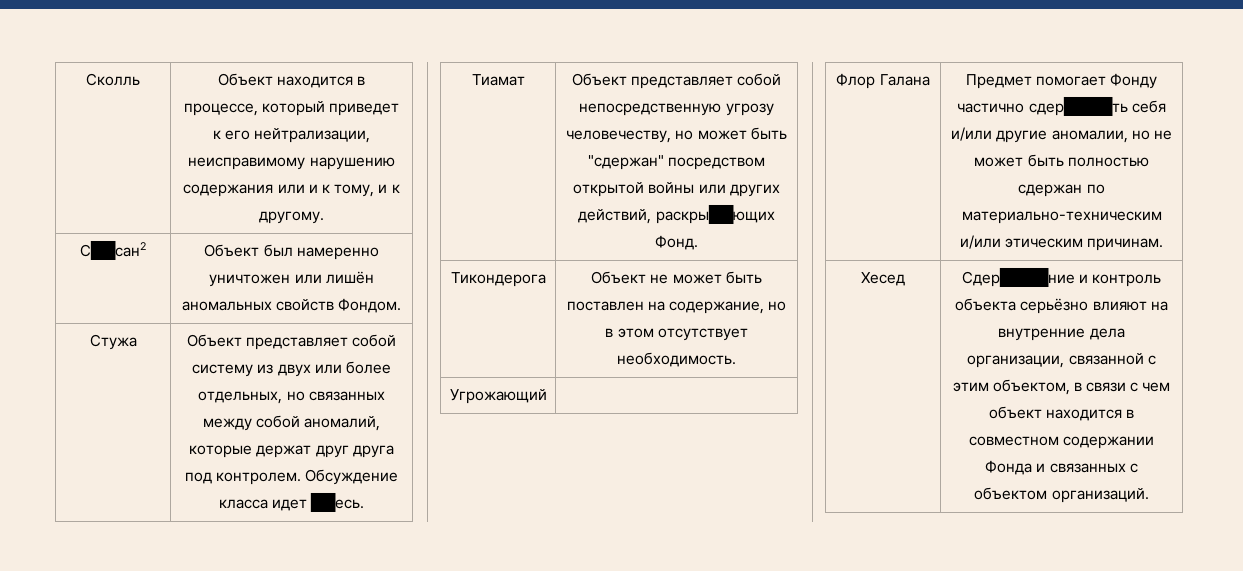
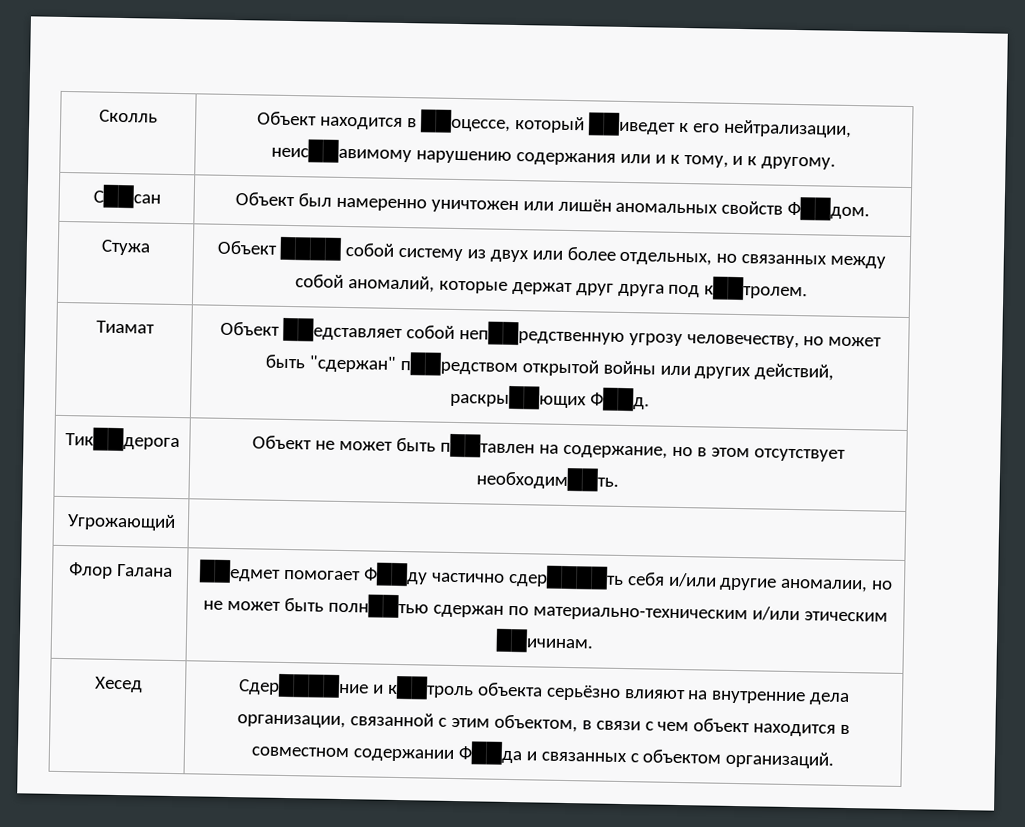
[183,101,400,116] процессе, который приведет -> [419,109,676,137] ██оцессе, который ██иведет
[188,157,306,170] неисправимому -> [270,138,412,165] неис██авимому
[80,240,146,260] С██сан2 -> [92,184,161,209] С██сан
[338,298,402,313] Фондом. -> [787,196,871,222] Ф██дом.
[246,337,348,350] представляет -> [278,236,342,261] ████
[216,469,399,485] [218,492,365,512] контролем. Обсуждение класса идет ██есь. -> [704,276,809,302] к██тролем.
[631,73,782,89] [579,103,722,116] представляет собой непосредственную -> [281,317,625,347] ██едставляет собой неп██редственную
[668,157,766,170] посредством -> [399,351,519,378] п██редством
[655,235,698,250] [450,272,546,287] Фонд. // Тикондерога -> [589,387,650,412] [65,427,180,453] Ф██д. // Тик██дерога
[566,301,644,311] поставлен -> [440,433,536,459] п██тавлен
[617,352,736,367] необходимость. -> [476,466,621,492] необходим██ть.
[965,73,1158,89] Предмет помогает Фонду -> [197,559,428,587] ██едмет помогает Ф██ду
[1067,157,1149,167] полностью -> [328,593,430,619] полн██тью
[1087,238,1164,251] причинам. -> [495,628,594,654] ██ичинам.
[1092,274,1162,287] контроль -> [386,675,474,701] к██троль
[985,460,1033,475] Фонда -> [457,741,523,766] Ф██да

